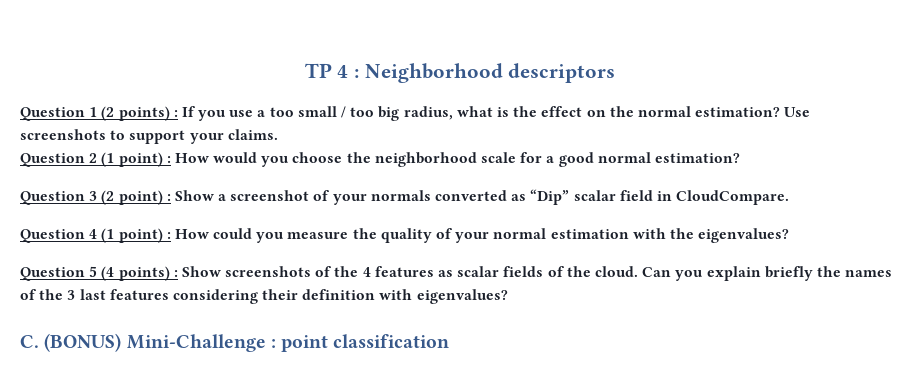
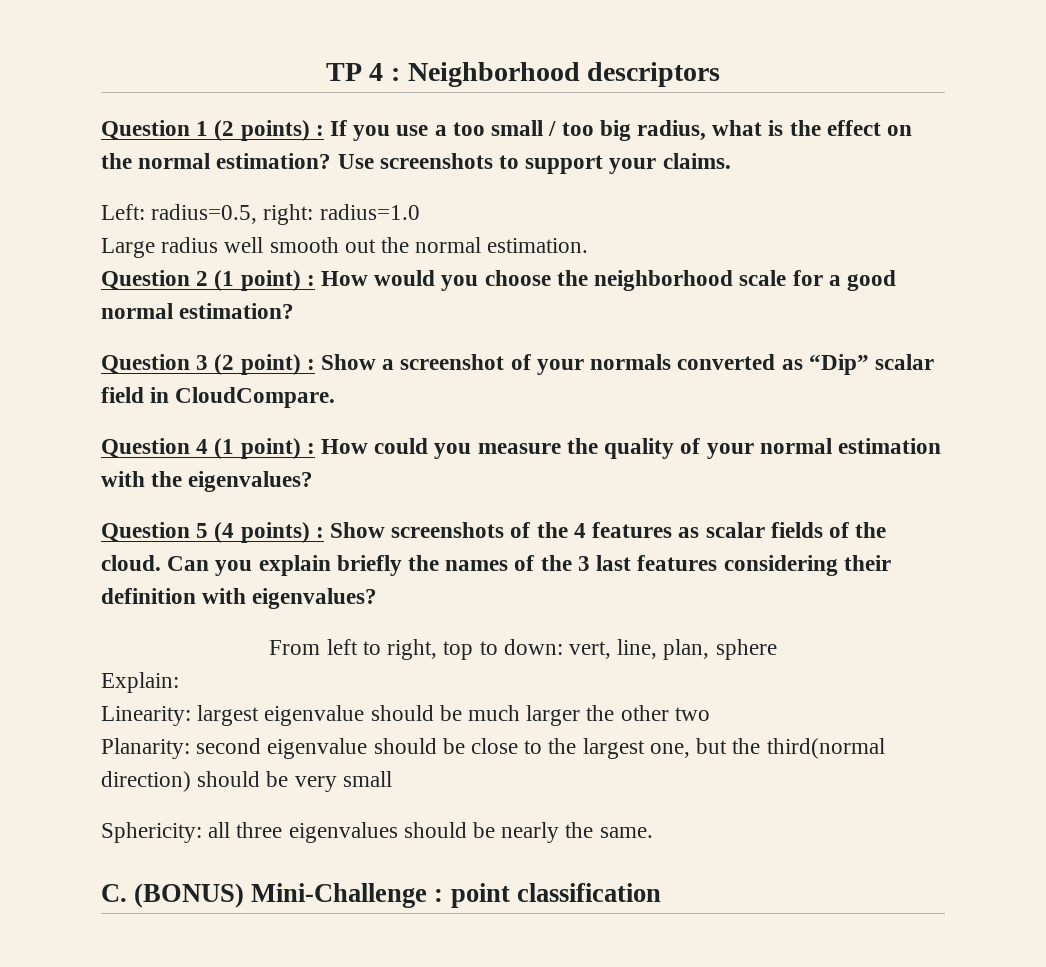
(278, 134) none -> [101,204,420,225] [101,237,589,258] // Left: radius=0.5, right: radius=1.0 // Large radius well smooth out the normal estimation.
(508, 296) none -> [269,639,777,660] [101,672,179,693] [101,705,710,726] [101,738,885,759] [101,771,392,792] [101,822,653,843] // From left to right, top to down: vert, line, plan, sphere // Explain: // Linearity: largest eigenvalue should be much larger the other two // Planarity: second eigenvalue should be close to the largest one, but the third(normal direction) should be very small // Sphericity: all three eigenvalues should be nearly the same.

